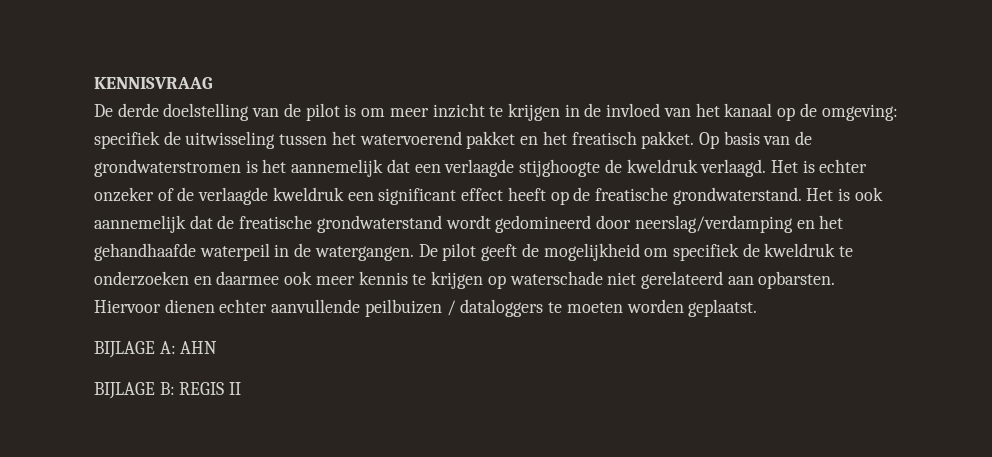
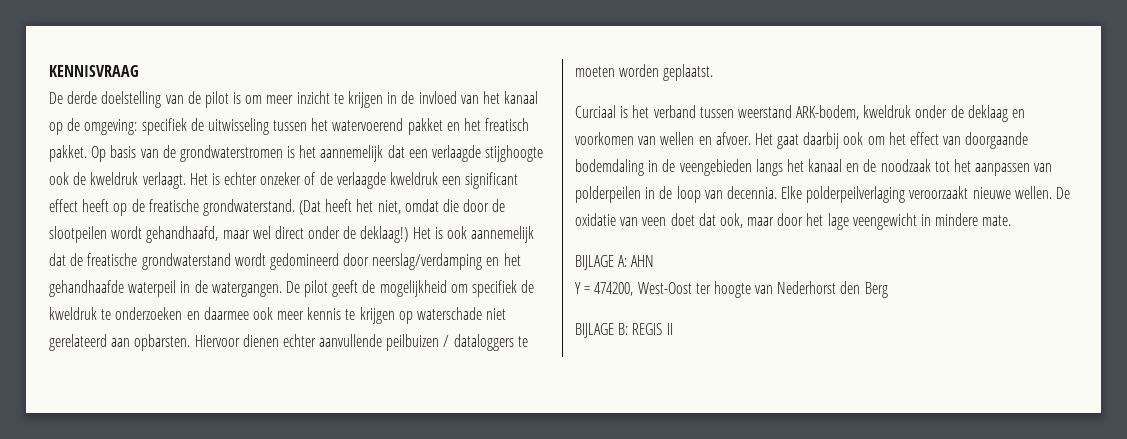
[604,159,767,177] de kweldruk verlaagd. -> [49,172,186,189] ook de kweldruk verlaagt.
(802, 196) none -> [299,199,506,215] [49,226,409,243] (Dat heeft het niet, omdat die door de slootpeilen wordt gehandhaafd, maar wel direct onder de deklaag!)
[94,341,218,358] BIJLAGE A: AHN -> [575,105,1026,122] [575,132,1029,149] [575,159,1053,176] [575,186,1071,203] [575,213,1012,230] [575,255,655,270] [575,281,888,298] Curciaal is het verband tussen weerstand ARK-bodem, kweldruk onder de deklaag en voorkomen van wellen en afvoer. Het gaat daarbij ook om het effect van doorgaande bodemdaling in de veengebieden langs het kanaal en de noodzaak tot het aanpassen van polderpeilen in de loop van decennia. Elke polderpeilverlaging veroorzaakt nieuwe wellen. De oxidatie van veen doet dat ook, maar door het lage veengewicht in mindere mate. // BIJLAGE A: AHN // Y = 474200, West-Oost ter hoogte van Nederhorst den Berg

